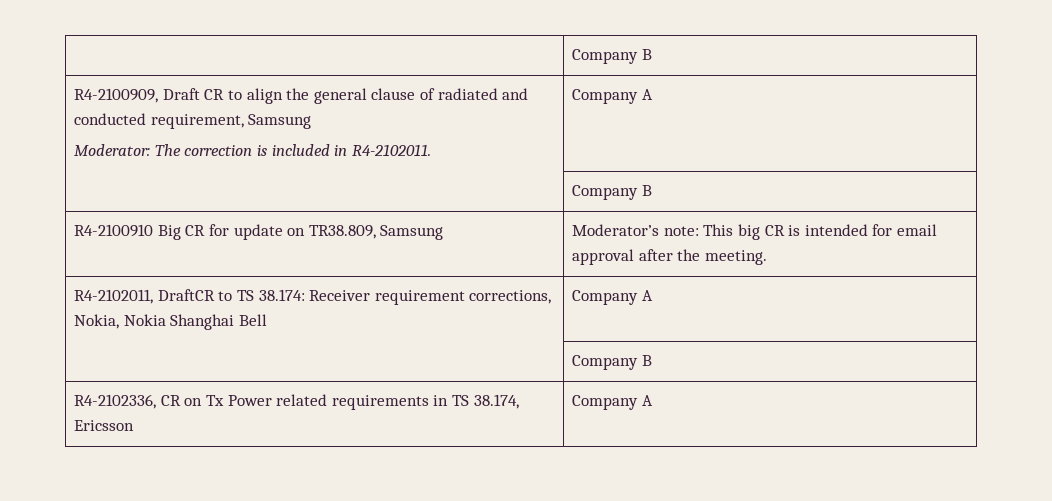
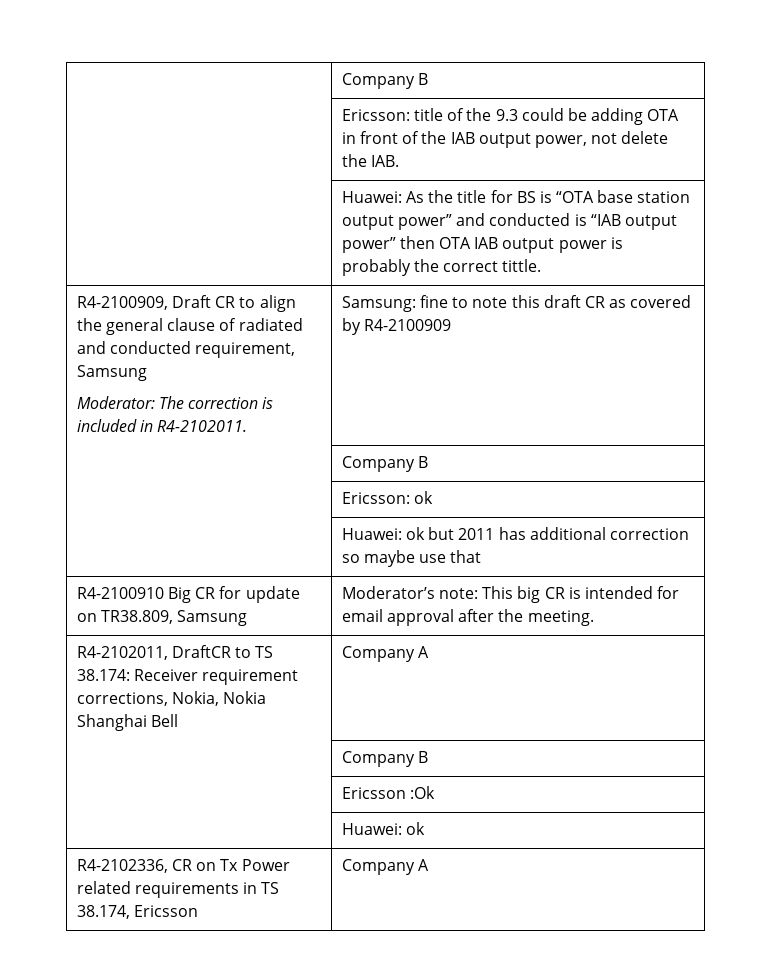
[572,49,652,64] | Company B -> [341,73,428,89] [341,108,680,125] [341,131,669,148] [341,154,399,167] [341,190,691,203] [341,213,677,230] [341,236,623,253] [341,259,542,276] | Company B // | Ericsson: title of the 9.3 could be adding OTA in front of the IAB output power, not delete the IAB. // | Huawei: As the title for BS is “OTA base station output power” and conducted is “IAB output power” then OTA IAB output power is probably the correct tittle.
[572,89,653,104] [572,185,652,200] Company A // | Company B -> [341,295,692,312] [341,318,451,335] [341,456,428,472] [341,491,433,504] [341,527,689,540] [341,550,482,567] Samsung: fine to note this draft CR as covered by R4-2100909 // | Company B // | Ericsson: ok // | Huawei: ok but 2011 has additional correction so maybe use that
(652, 360) none -> [341,786,435,799] [341,822,425,835] // | Ericsson :Ok // | Huawei: ok

